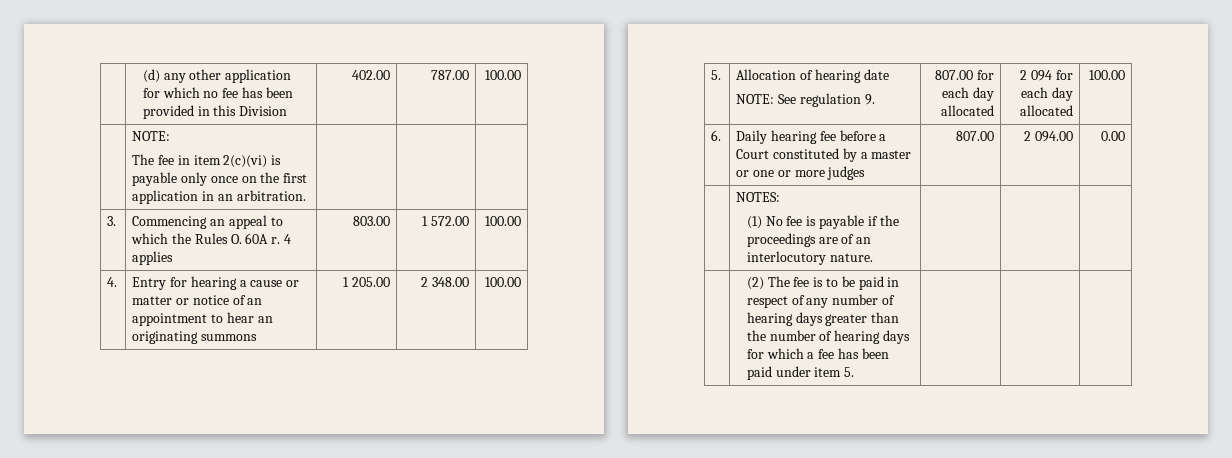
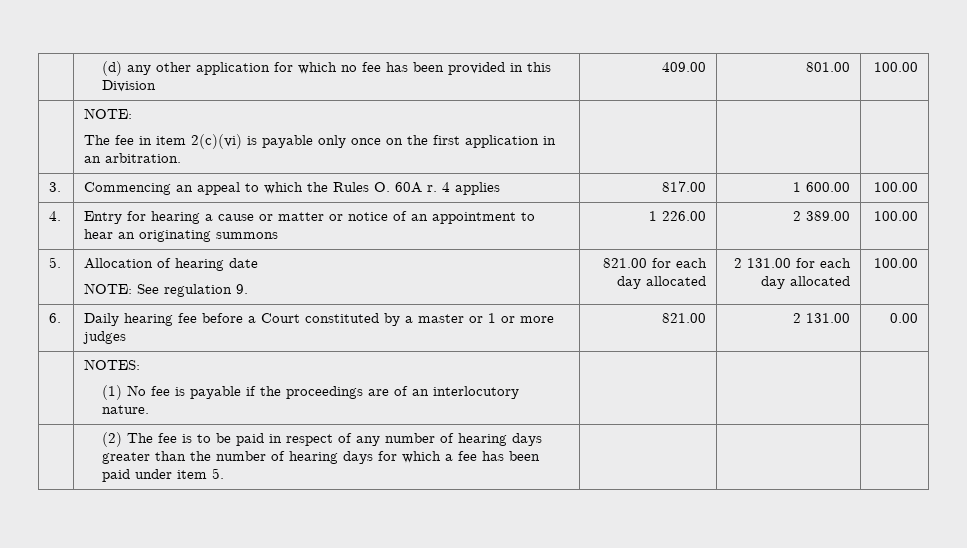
[351,70,390,80] [430,70,469,80] 402.00 | 787.00 -> [661,62,706,72] [805,62,850,72] 409.00 | 801.00
[352,216,390,226] [421,216,469,226] 803.00 | 1 572.00 -> [661,181,706,192] [792,182,850,192] 817.00 | 1 600.00
[351,277,390,287] [420,277,469,287] 205.00 | 2 348.00 -> [661,211,706,221] [792,211,850,221] 226.00 | 2 389.00
[934,70,973,80] 807.00 -> [602,258,647,268] 821.00
[1030,70,1052,81] 094 -> [746,258,791,268] 131.00
[753,170,775,177] one -> [488,313,497,323] 1
[955,131,994,141] [1023,131,1073,142] 807.00 | 2 094.00 -> [661,313,706,323] [792,313,850,323] 821.00 | 2 131.00

